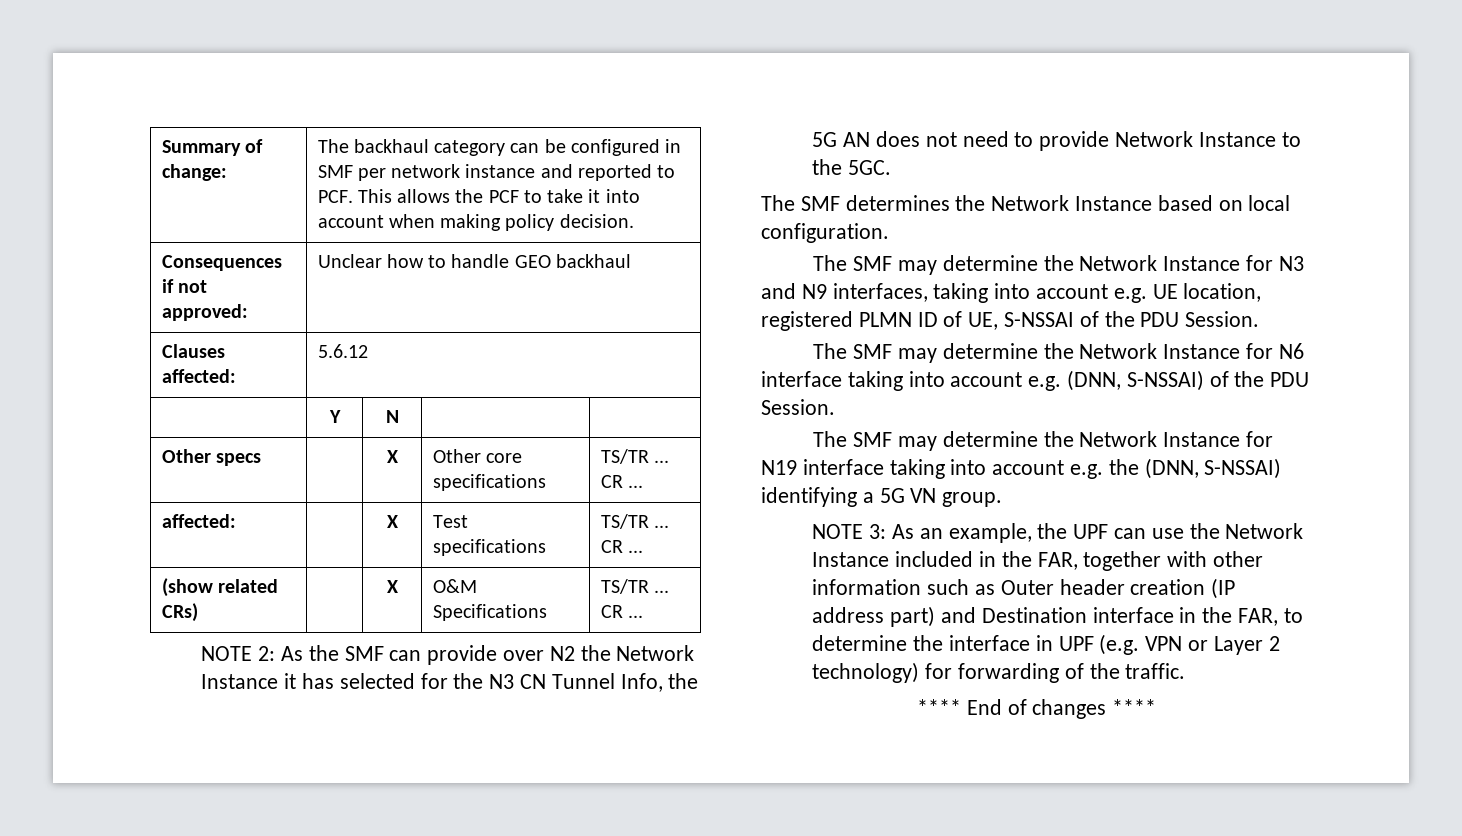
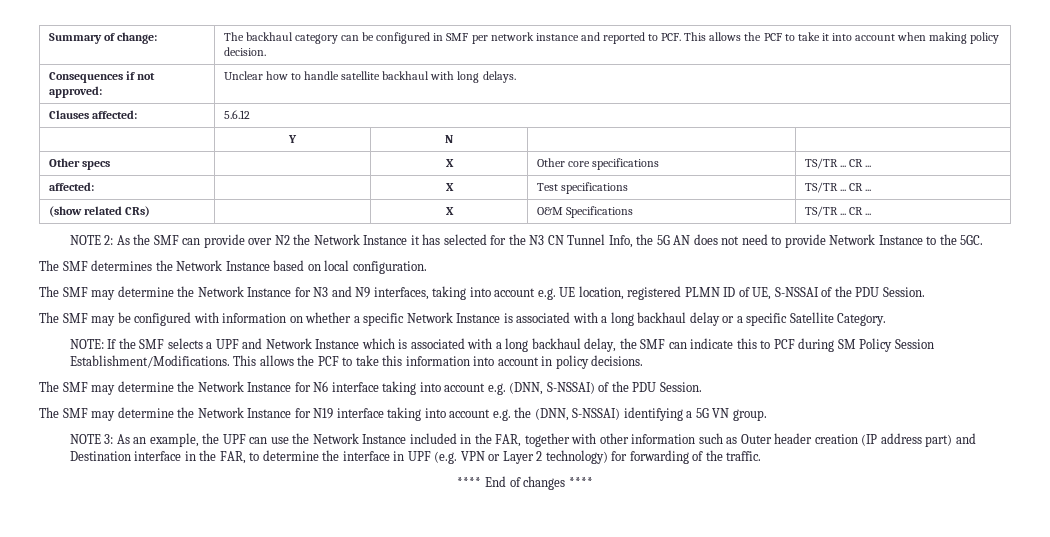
[514,254,631,268] GEO backhaul -> [341,71,516,83] satellite backhaul with long delays.
(1260, 319) none -> [39,312,887,326] [69,338,934,352] [69,355,644,369] // The SMF may be configured with information on whether a specific Network Instance is associated with a long backhaul delay or a specific Satellite Category. // NOTE: If the SMF selects a UPF and Network Instance which is associated with a long backhaul delay, the SMF can indicate this to PCF during SM Policy Session Establishment/Modifications. This allows the PCF to take this information into account in policy decisions.

